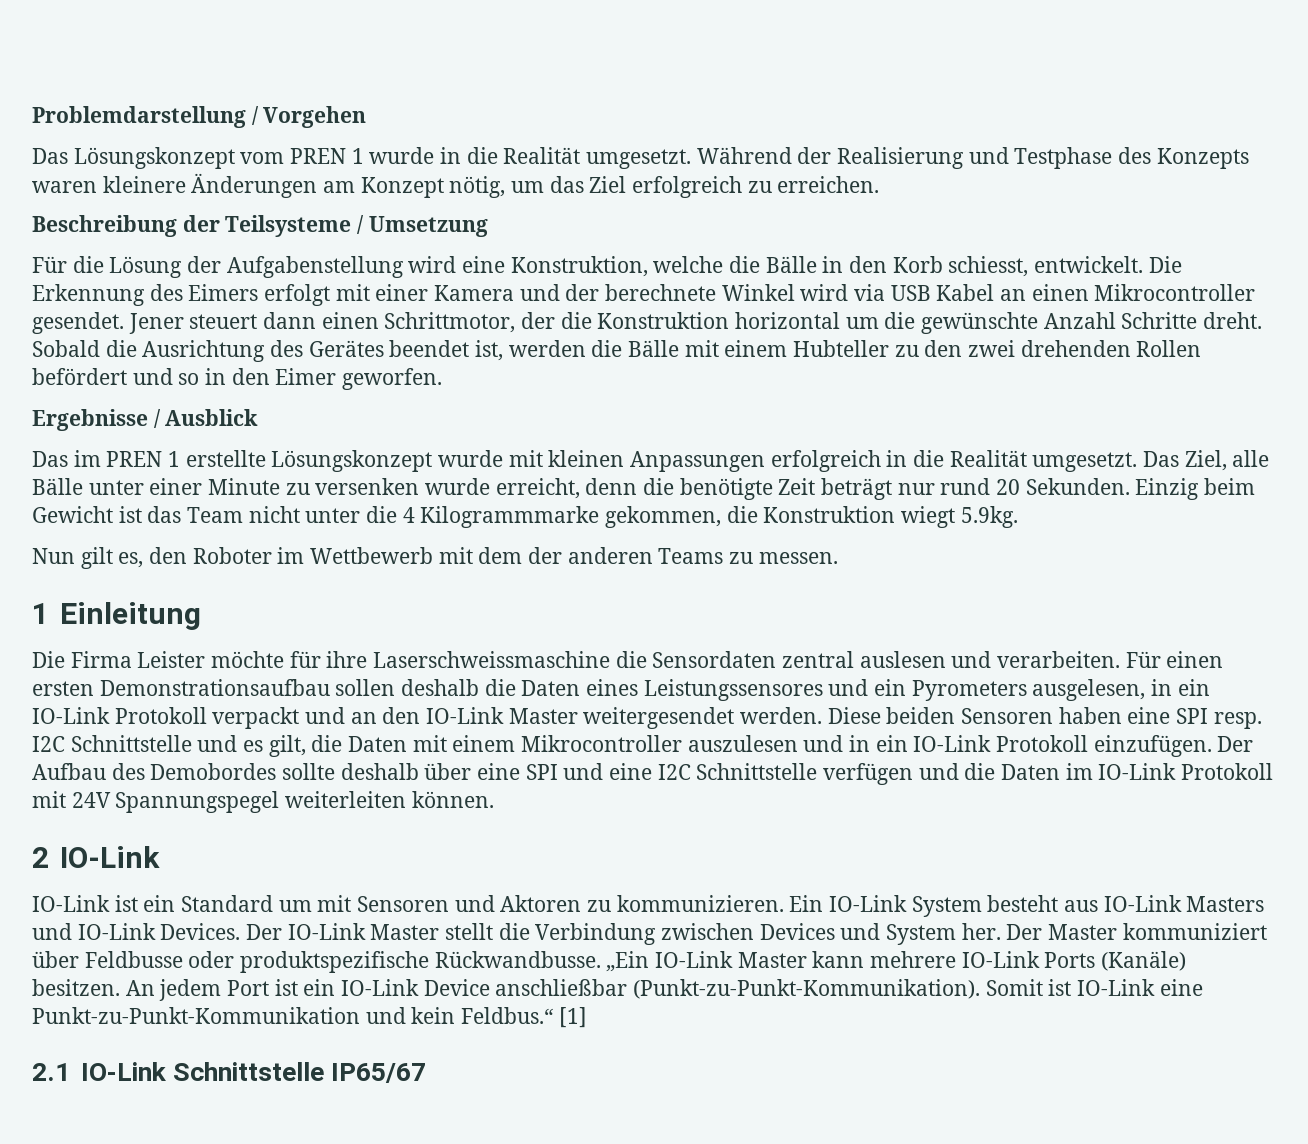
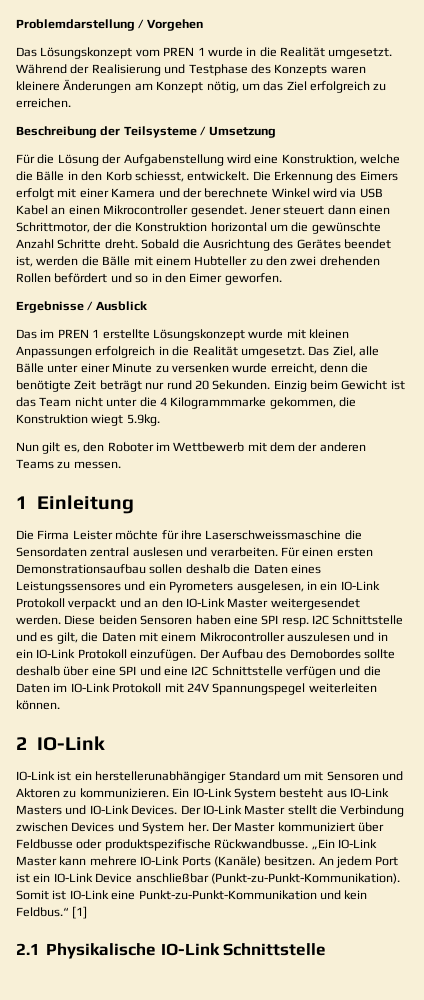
(176, 903) none -> [95,771,227,783] herstellerunabhängiger
(70, 1072) none -> [46,943,157,959] Physikalische
[330,1063,426,1083] IP65/67 -> (327, 949) none

